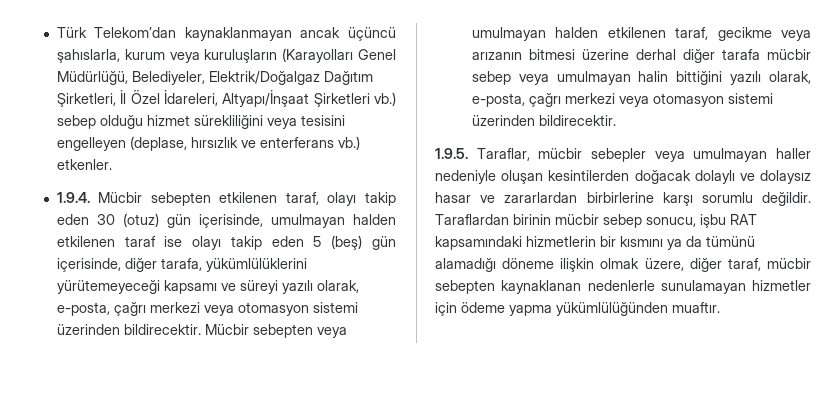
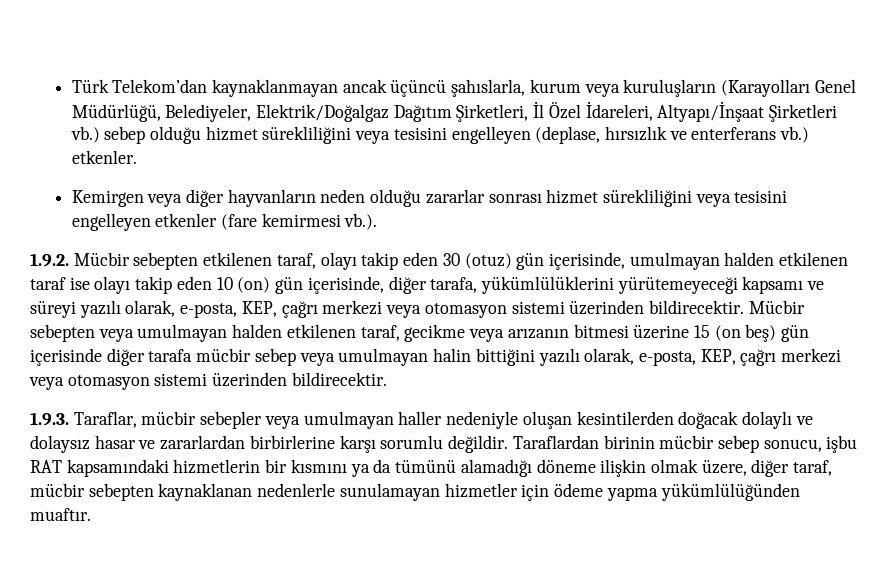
[56,192,90,203] 1.9.4. -> [71,189,788,207] [71,213,378,231] [30,253,69,267] Kemirgen veya diğer hayvanların neden olduğu zararlar sonrası hizmet sürekliliğini veya tesisini engelleyen etkenler (fare kemirmesi vb.). // 1.9.2.
[313,235,363,250] 5 (beş) -> [216,277,271,293] 10 (on)
(110, 309) none -> [241,301,277,317] KEP,
[635,49,676,60] derhal -> [693,324,810,342] [30,348,102,366] 15 (on beş) gün içerisinde
(525, 100) none -> [700,349,736,365] KEP,
[435,148,468,159] 1.9.5. -> [30,412,69,426] 1.9.3.

